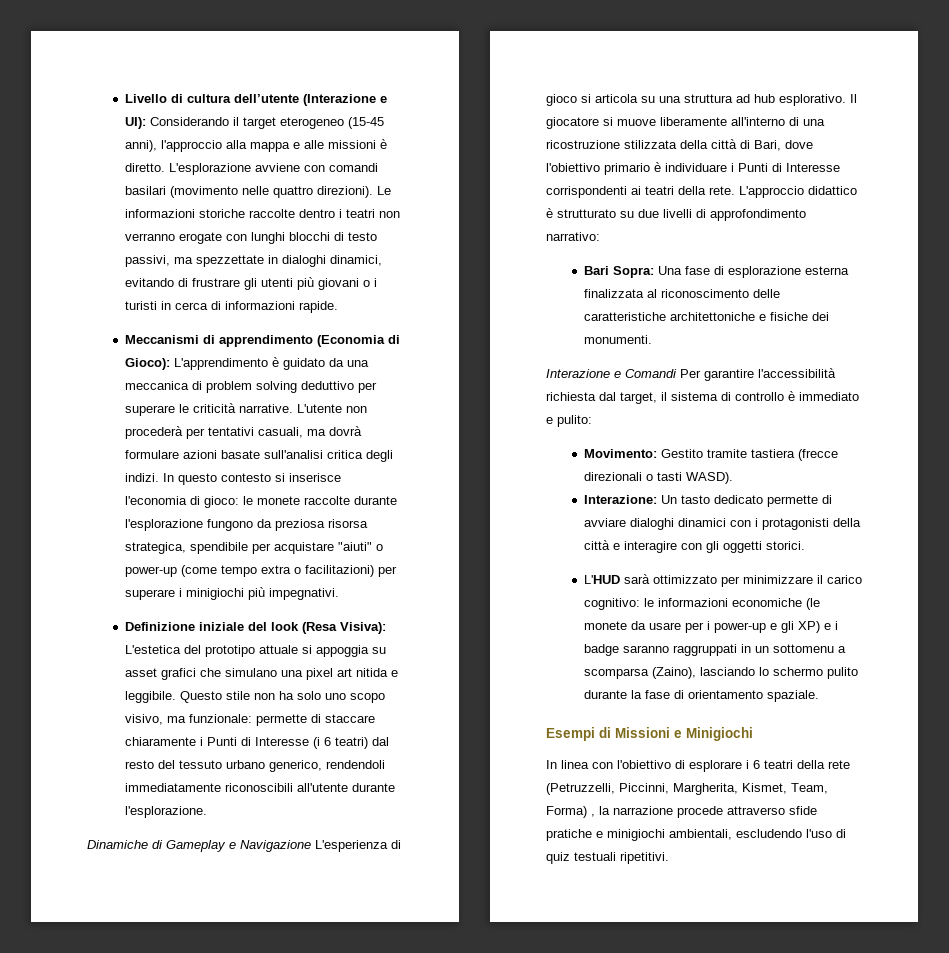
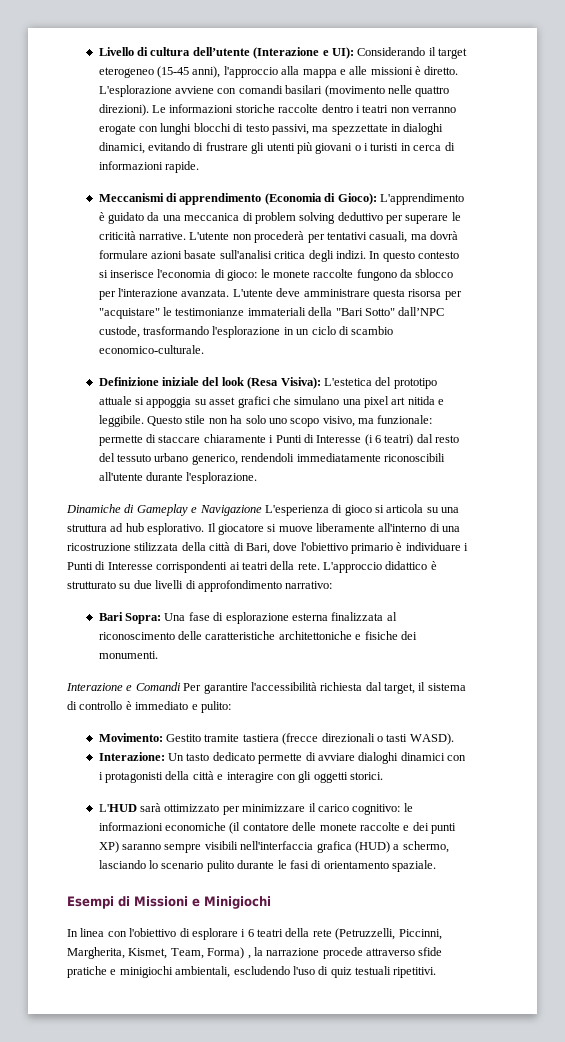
[353,496,397,505] [124,519,368,531] [124,542,383,554] [124,565,397,577] [124,587,339,600] durante l'esplorazione fungono da preziosa risorsa strategica, spendibile per acquistare "aiuti" o power-up (come tempo extra o facilitazioni) per superare i minigiochi più impegnativi. -> [356,269,454,281] [98,288,462,300] [98,307,445,319] [98,326,394,338] [98,345,204,354] fungono da sblocco per l'interazione avanzata. L'utente deve amministrare questa risorsa per "acquistare" le testimonianze immateriali della "Bari Sotto" dall’NPC custode, trasformando l'esplorazione in un ciclo di scambio economico-culturale.
[805,598,820,610] [583,621,838,633] [583,644,846,656] [583,667,696,679] (le monete da usare per i power-up e gli XP) e i badge saranno raggruppati in un sottomenu a scomparsa (Zaino), -> [229,822,457,834] [98,841,449,853] (il contatore delle monete raccolte e dei punti XP) saranno sempre visibili nell'interfaccia grafica (HUD) a schermo,
[772,667,823,676] schermo -> [161,861,204,869] scenario
[630,690,670,699] la fase -> [277,860,309,869] le fasi

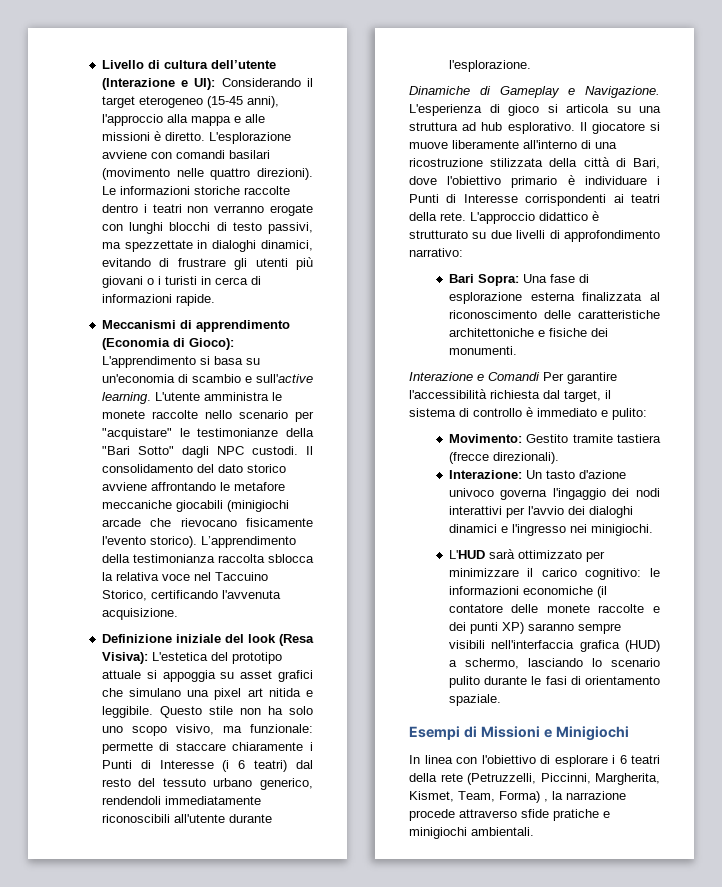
[98,212,461,224] [98,231,459,243] [98,250,460,262] [98,269,454,281] [98,288,442,300] è guidato da una meccanica di problem solving deduttivo per superare le criticità narrative. L'utente non procederà per tentativi casuali, ma dovrà formulare azioni basate sull'analisi critica degli indizi. In questo contesto si inserisce l'economia di gioco: le monete raccolte fungono da sblocco per l'interazione avanzata. L'utente deve amministrare questa risorsa -> [199,356,260,365] [101,374,313,383] [101,392,282,404] [101,410,288,419] si basa su un'economia di scambio e sull'active learning. L'utente amministra le monete raccolte nello scenario
[247,307,306,316] immateriali -> (279, 432) none
[398,307,445,316] [98,326,394,338] [98,345,204,354] dall’NPC custode, trasformando l'esplorazione in un ciclo di scambio economico-culturale. -> [181,446,313,458] [101,464,286,473] [101,482,285,491] [101,500,289,512] [101,518,313,527] [101,536,296,548] [101,554,314,563] [101,572,268,581] [101,590,281,601] [101,608,178,620] dagli NPC custodi. Il consolidamento del dato storico avviene affrontando le metafore meccaniche giocabili (minigiochi arcade che rievocano fisicamente l'evento storico). L’apprendimento della testimonianza raccolta sblocca la relativa voce nel Taccuino Storico, certificando l'avvenuta acquisizione.
[199,505,262,516] Navigazione -> [585,86,660,98] Navigazione.
[321,733,454,745] direzionali o tasti WASD). -> [492,452,559,464] direzionali).
[212,752,467,764] [98,771,384,783] dedicato permette di avviare dialoghi dinamici con i protagonisti della città e interagire con gli oggetti storici. -> [578,470,626,479] [448,488,660,500] [448,506,633,518] [448,524,653,536] d'azione univoco governa l'ingaggio dei nodi interattivi per l'avvio dei dialoghi dinamici e l'ingresso nei minigiochi.
[175,966,437,978] ambientali, escludendo l'uso di quiz testuali ripetitivi. -> [471,827,534,836] ambientali.

